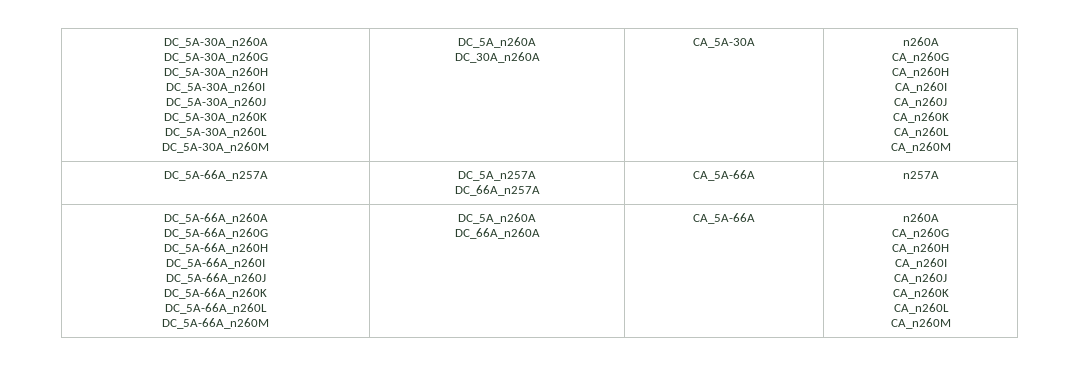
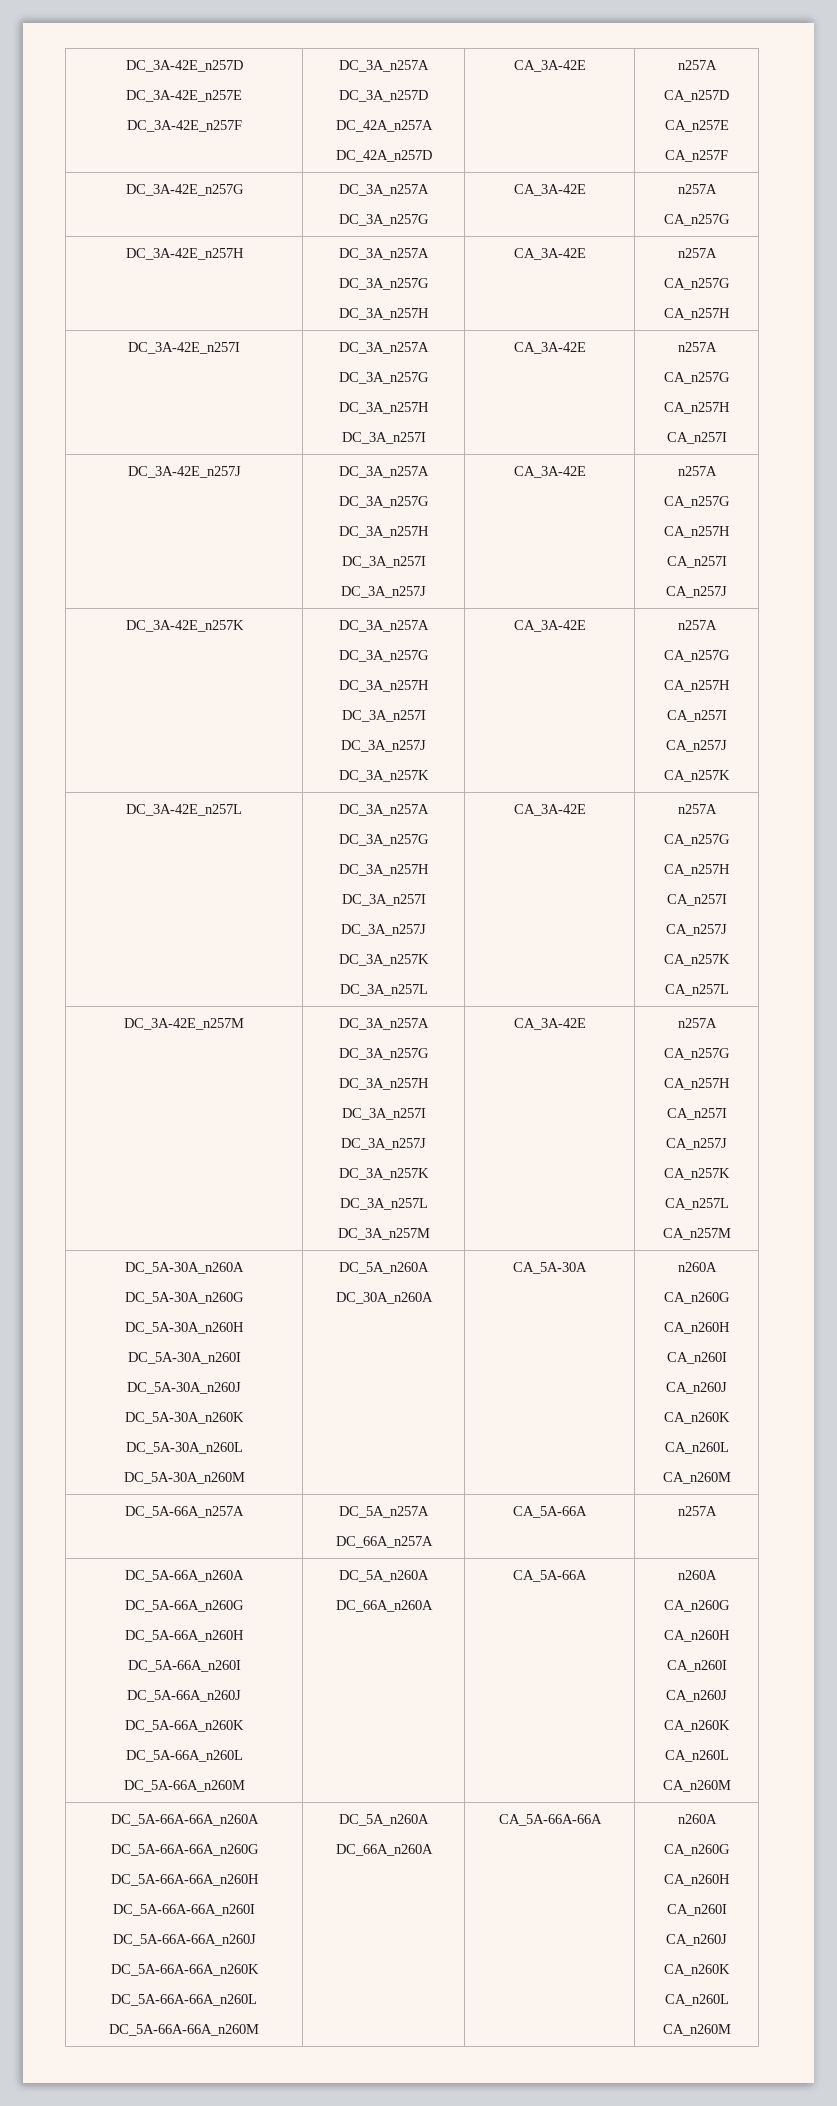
(163, 42) none -> [125,60,243,72] [126,90,242,102] [126,120,242,132] [339,60,429,72] [339,90,428,102] [335,120,433,132] [335,150,432,162] [513,60,586,72] [677,60,717,70] [664,90,729,102] [664,120,729,132] [665,150,728,162] [125,184,244,196] [339,184,429,196] [339,214,429,226] [513,184,586,196] [677,184,717,194] [664,214,730,226] [125,248,244,260] [339,248,429,260] [339,278,429,290] [339,308,429,320] [513,248,586,260] [677,248,717,258] [664,278,730,290] [664,308,730,320] [128,342,240,354] [339,342,429,354] [339,372,429,384] [339,402,429,414] [341,432,426,444] [513,342,586,354] [677,342,717,352] [664,372,730,384] [664,402,730,414] [666,432,727,444] [127,466,241,478] [339,466,429,478] [339,496,429,508] [339,526,429,538] [341,556,426,568] [341,586,426,598] [513,466,586,478] [677,466,717,476] [664,496,730,508] [664,526,730,538] [666,556,727,568] [666,586,727,598] [125,620,244,632] [339,620,429,632] [339,650,429,662] [339,680,429,692] [341,710,426,722] [341,740,426,752] [339,770,429,782] [513,620,586,632] [677,620,717,630] [664,650,730,662] [664,680,730,692] [666,710,727,722] [666,740,727,752] [664,770,730,782] [126,804,242,816] [339,804,429,816] [339,834,429,846] [339,864,429,876] [341,894,426,906] [341,924,426,936] [339,954,429,966] [339,984,428,996] [513,804,586,816] [677,804,717,814] [664,834,730,846] [664,864,730,876] [666,894,727,906] [666,924,727,936] [664,954,730,966] [664,984,729,996] [124,1018,244,1030] [339,1018,429,1030] [339,1048,429,1060] [339,1078,429,1090] [341,1108,426,1120] [341,1138,426,1150] [339,1168,429,1180] [339,1198,428,1210] [337,1228,430,1240] [513,1018,586,1030] [677,1018,717,1028] [664,1048,730,1060] [664,1078,730,1090] [666,1108,727,1120] [666,1138,727,1150] [664,1168,730,1180] [664,1198,729,1210] [662,1228,731,1240] DC_3A-42E_n257D // DC_3A-42E_n257E // DC_3A-42E_n257F | DC_3A_n257A // DC_3A_n257D // DC_42A_n257A // DC_42A_n257D | CA_3A-42E | n257A // CA_n257D // CA_n257E // CA_n257F // DC_3A-42E_n257G | DC_3A_n257A // DC_3A_n257G | CA_3A-42E | n257A // CA_n257G // DC_3A-42E_n257H | DC_3A_n257A // DC_3A_n257G // DC_3A_n257H | CA_3A-42E | n257A // CA_n257G // CA_n257H // DC_3A-42E_n257I | DC_3A_n257A // DC_3A_n257G // DC_3A_n257H // DC_3A_n257I | CA_3A-42E | n257A // CA_n257G // CA_n257H // CA_n257I // DC_3A-42E_n257J | DC_3A_n257A // DC_3A_n257G // DC_3A_n257H // DC_3A_n257I // DC_3A_n257J | CA_3A-42E | n257A // CA_n257G // CA_n257H // CA_n257I // CA_n257J // DC_3A-42E_n257K | DC_3A_n257A // DC_3A_n257G // DC_3A_n257H // DC_3A_n257I // DC_3A_n257J // DC_3A_n257K | CA_3A-42E | n257A // CA_n257G // CA_n257H // CA_n257I // CA_n257J // CA_n257K // DC_3A-42E_n257L | DC_3A_n257A // DC_3A_n257G // DC_3A_n257H // DC_3A_n257I // DC_3A_n257J // DC_3A_n257K // DC_3A_n257L | CA_3A-42E | n257A // CA_n257G // CA_n257H // CA_n257I // CA_n257J // CA_n257K // CA_n257L // DC_3A-42E_n257M | DC_3A_n257A // DC_3A_n257G // DC_3A_n257H // DC_3A_n257I // DC_3A_n257J // DC_3A_n257K // DC_3A_n257L // DC_3A_n257M | CA_3A-42E | n257A // CA_n257G // CA_n257H // CA_n257I // CA_n257J // CA_n257K // CA_n257L // CA_n257M //
(951, 323) none -> [110,1814,259,1826] [110,1844,259,1856] [110,1874,259,1886] [113,1904,255,1916] [112,1934,256,1946] [110,1964,259,1976] [111,1994,257,2006] [109,2024,259,2036] [339,1814,429,1826] [335,1844,433,1856] [498,1814,602,1826] [677,1814,717,1824] [664,1844,730,1856] [664,1874,730,1886] [666,1904,727,1916] [666,1934,727,1946] [664,1964,730,1976] [664,1994,729,2006] [662,2024,731,2036] // DC_5A-66A-66A_n260A // DC_5A-66A-66A_n260G // DC_5A-66A-66A_n260H // DC_5A-66A-66A_n260I // DC_5A-66A-66A_n260J // DC_5A-66A-66A_n260K // DC_5A-66A-66A_n260L // DC_5A-66A-66A_n260M | DC_5A_n260A // DC_66A_n260A | CA_5A-66A-66A | n260A // CA_n260G // CA_n260H // CA_n260I // CA_n260J // CA_n260K // CA_n260L // CA_n260M

